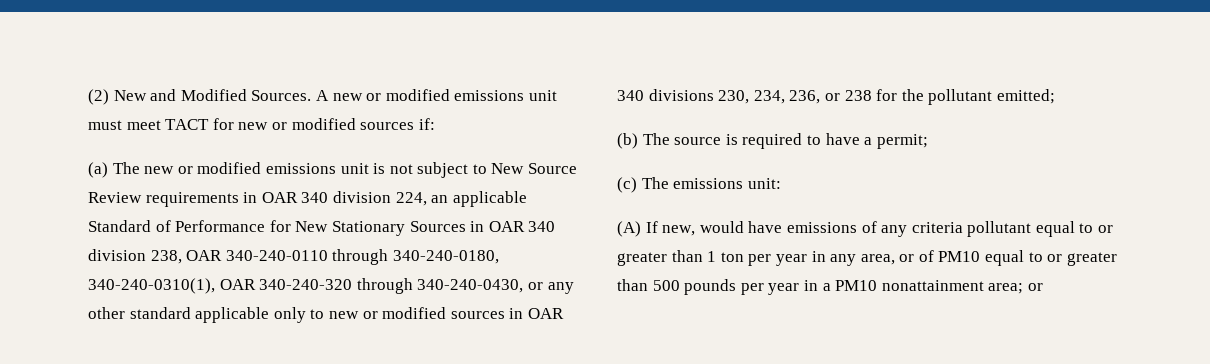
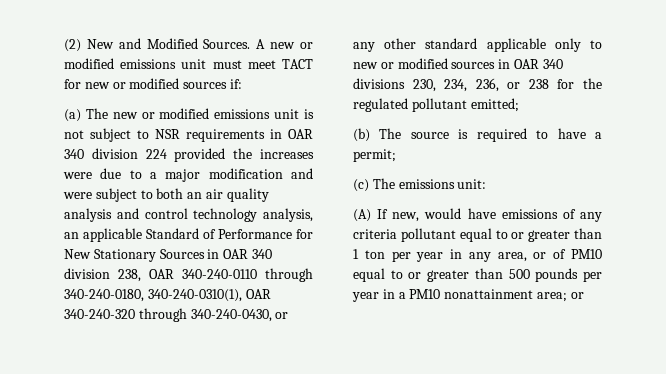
[491,163,578,174] [88,192,142,203] New Source Review -> [155,129,180,139] NSR
[395,192,427,206] 224, -> [145,148,314,162] [63,168,313,182] [63,188,269,202] [64,208,313,222] 224 provided the increases were due to a major modification and were subject to both an air quality analysis and control technology analysis,
(924, 95) none -> [353,98,408,112] regulated

